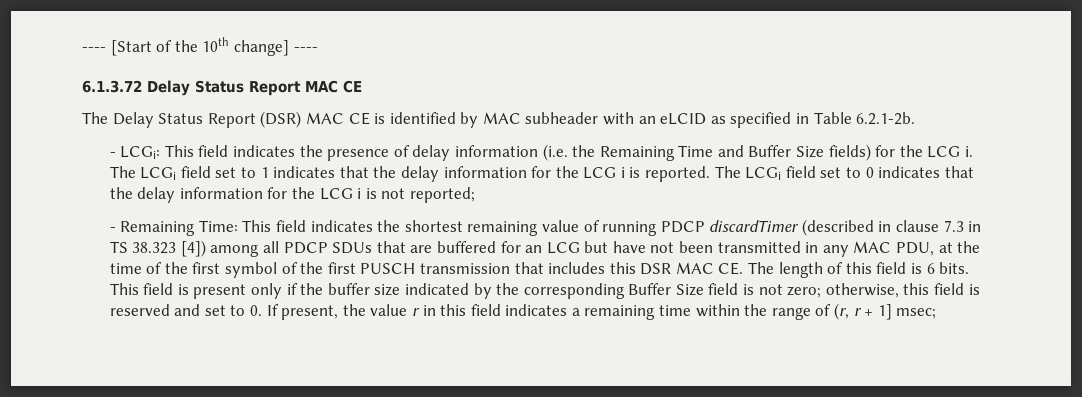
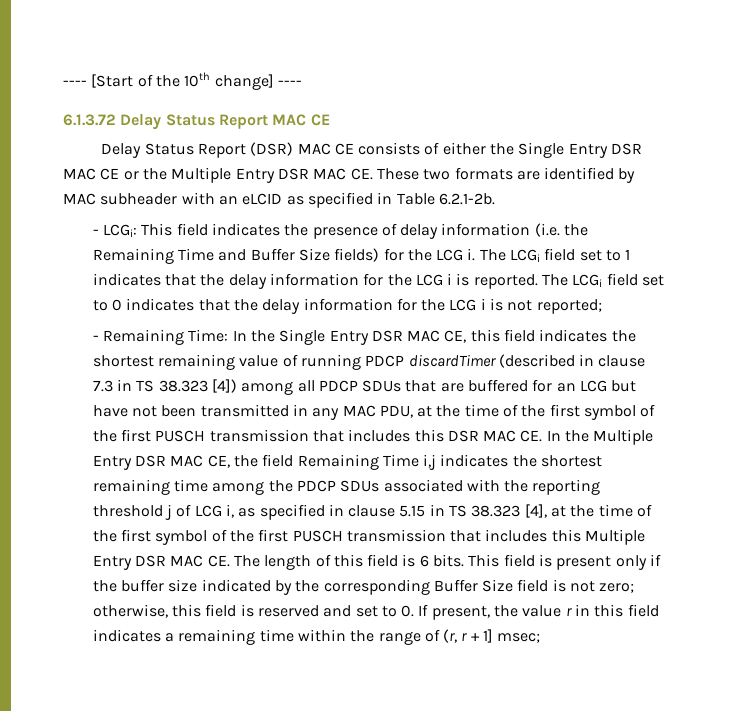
[82,112,108,124] The -> (330, 120) none
[374,113,386,124] is -> [358,142,643,158] [63,167,540,183] consists of either the Single Entry DSR MAC CE or the Multiple Entry DSR MAC CE. These two formats are
[242,220,272,232] This -> [232,329,500,345] In the Single Entry DSR MAC CE, this
(744, 268) none -> [546,429,654,445] [92,454,603,470] [92,479,601,495] [92,504,653,520] [92,529,646,545] [92,555,230,570] In the Multiple Entry DSR MAC CE, the field Remaining Time i,j indicates the shortest remaining time among the PDCP SDUs associated with the reporting threshold j of LCG i, as specified in clause 5.15 in TS 38.323 [4], at the time of the first symbol of the first PUSCH transmission that includes this Multiple Entry DSR MAC CE.

